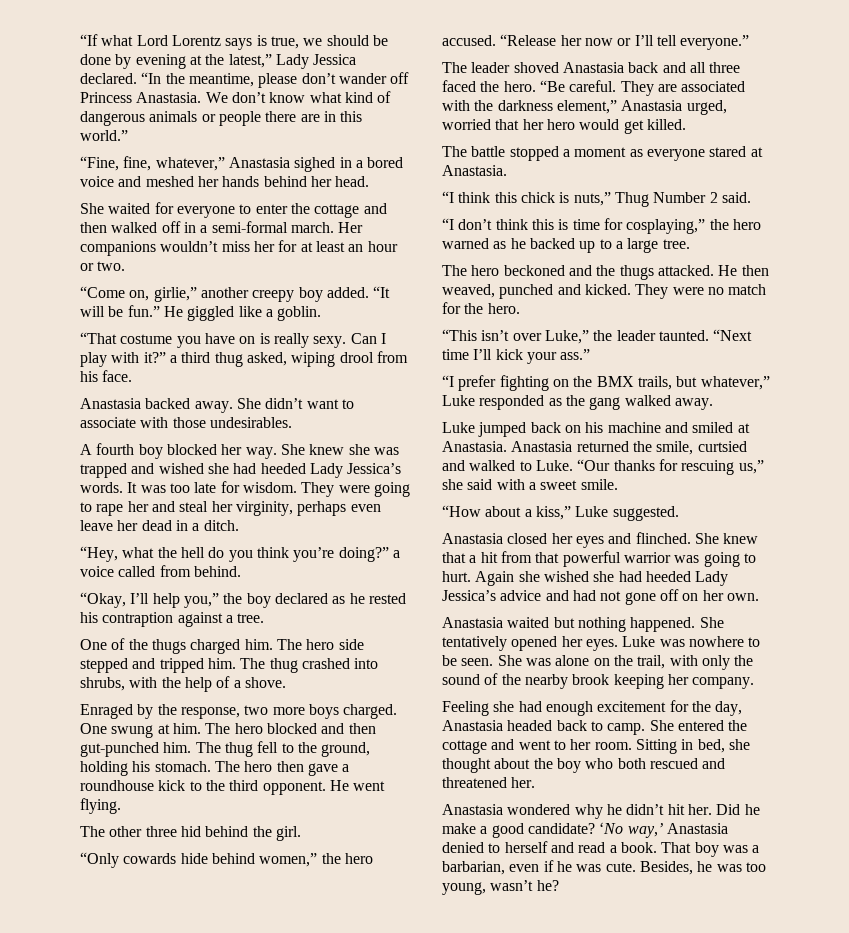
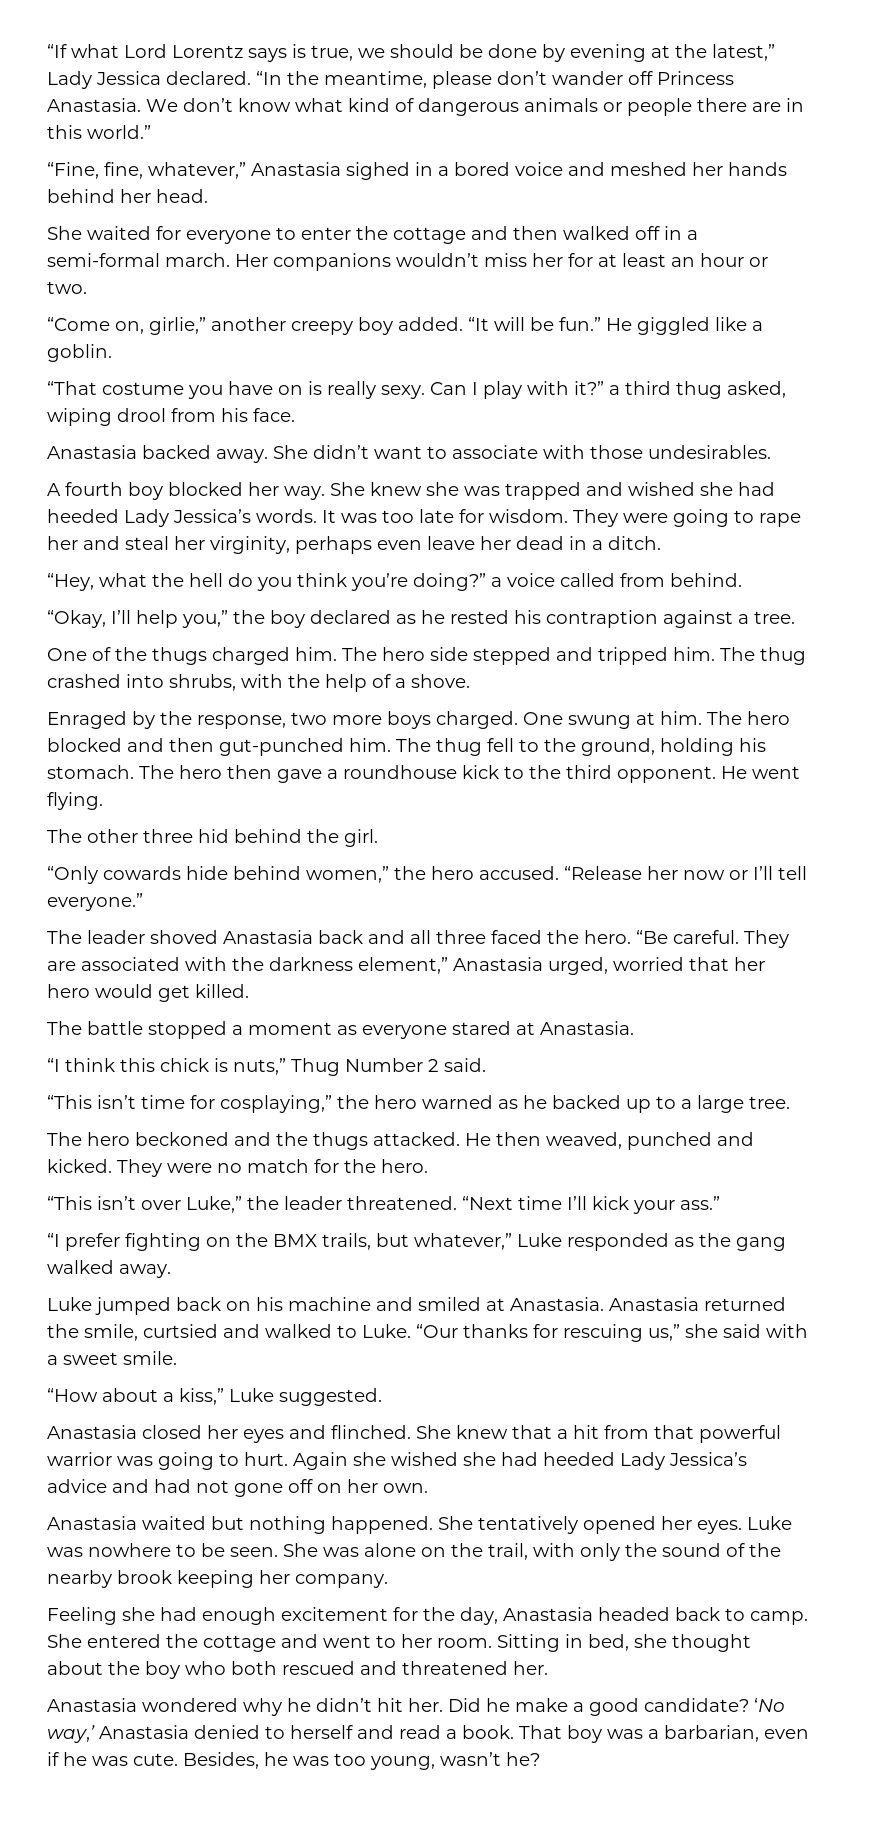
[442,218,569,230] “I don’t think this is -> [47,1095,136,1109] “This isn’t
[658,330,709,341] taunted. -> [347,1196,457,1210] threatened.

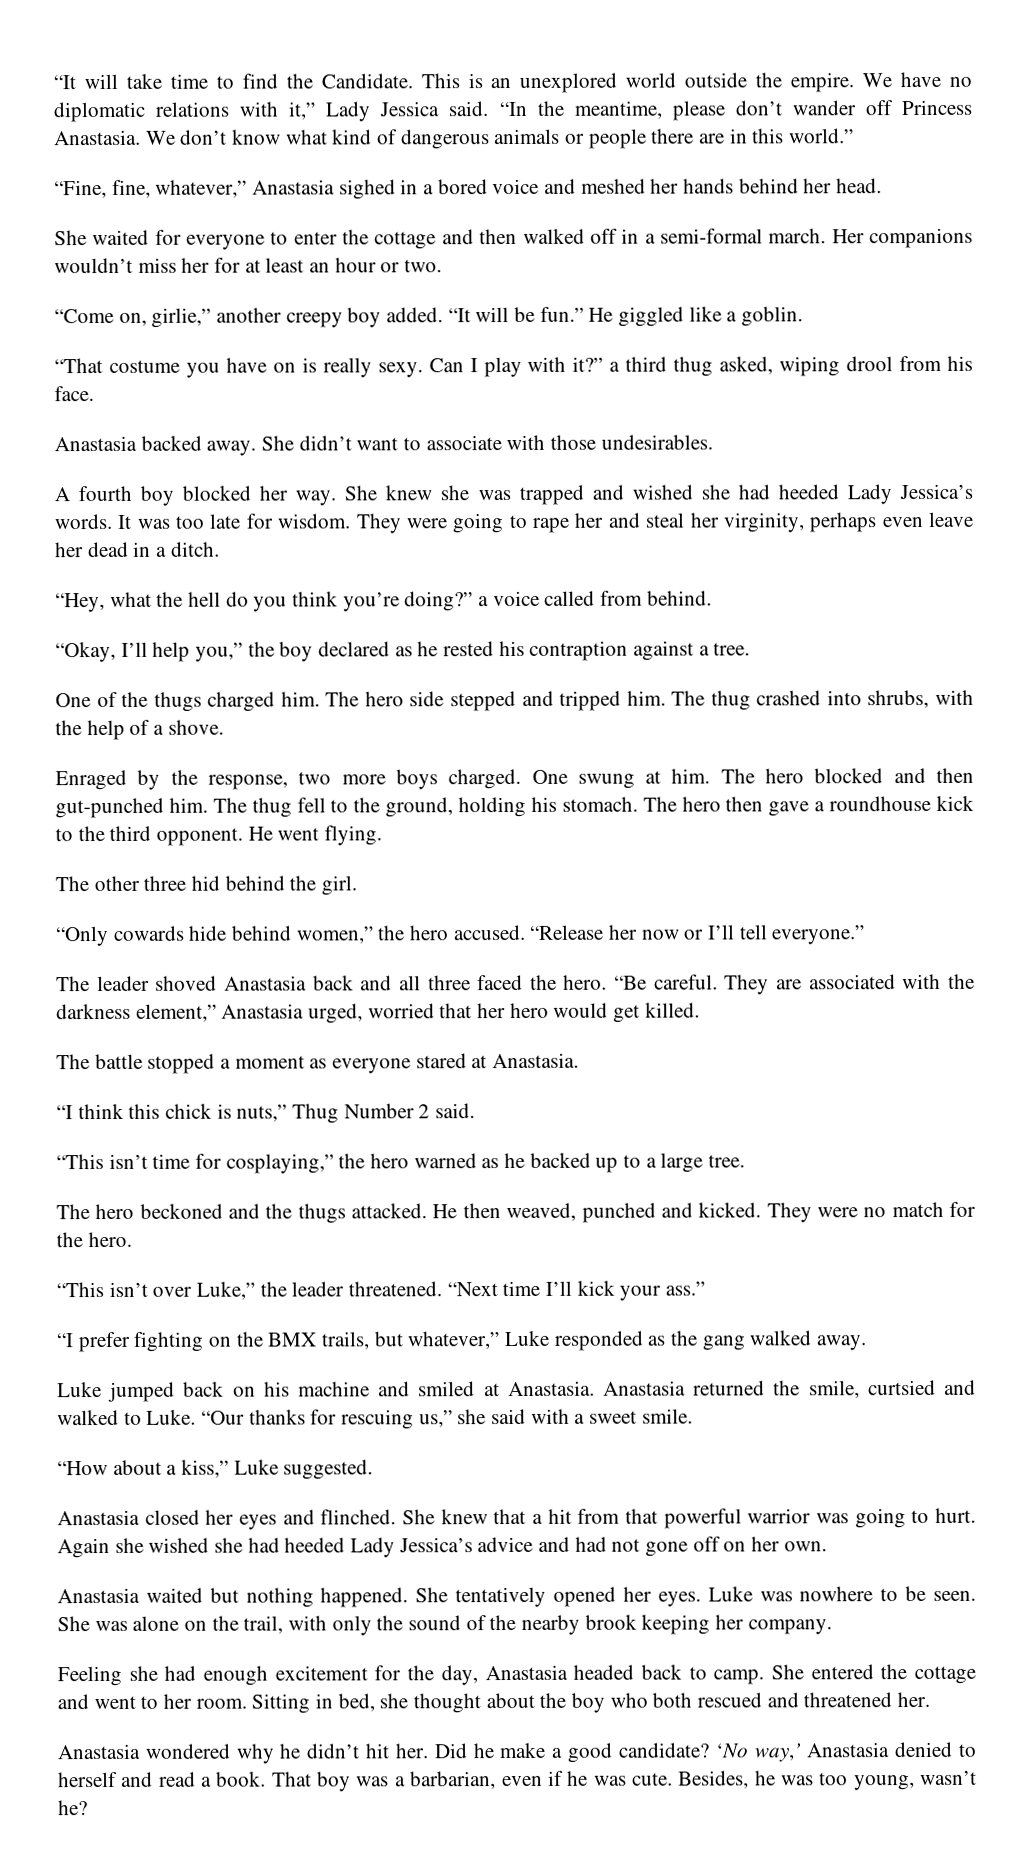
[47,44,775,62] “If what Lord Lorentz says is true, we should be done by evening at the latest,” -> [53,71,973,93] [53,101,317,123] “It will take time to find the Candidate. This is an unexplored world outside the empire. We have no diplomatic relations with it,”
[166,71,251,85] declared. -> [448,101,490,117] said.

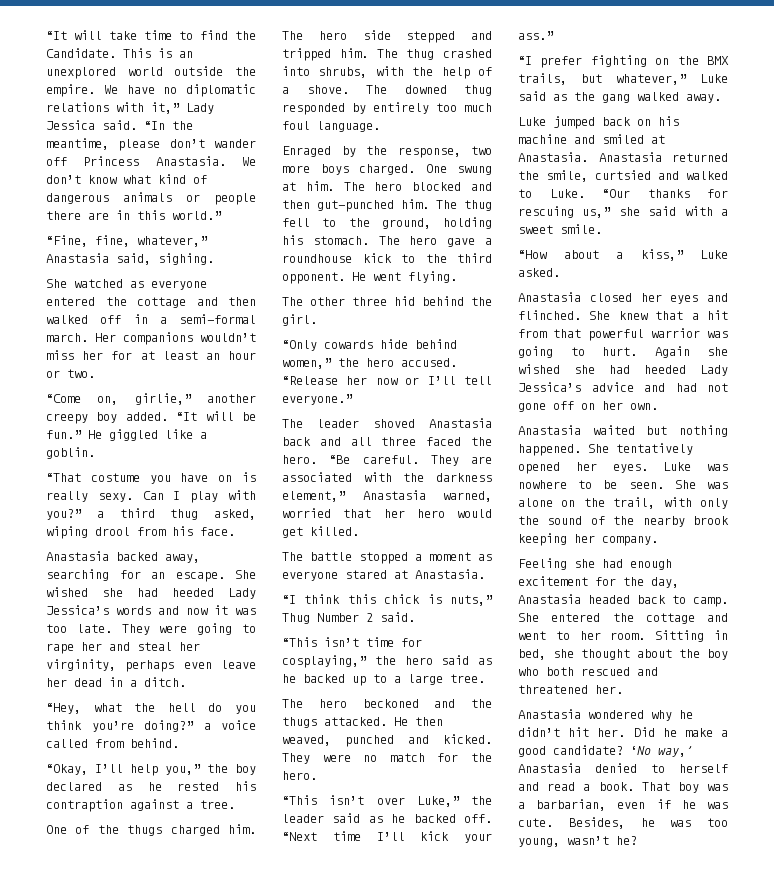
[338,178,883,200] [54,229,338,250] sighed in a bored voice and meshed her hands behind her head. // She waited for everyone to enter -> [116,253,214,265] [46,279,207,290] [46,297,95,306] said, sighing. // She watched as everyone entered
[572,356,604,372] it?” -> [46,509,82,520] you?”
[206,434,713,456] [54,483,973,506] [54,513,352,530] away. She didn’t want to associate with those undesirables. // A fourth boy blocked her way. She knew she was trapped and wished she had heeded Lady Jessica’s words. It was too late for wisdom. -> [165,554,200,563] [46,569,256,582] [46,587,256,599] [46,605,256,615] [46,624,112,633] away, searching for an escape. She wished she had heeded Lady Jessica’s words and now it was too late.
(224, 727) none -> [366,85,492,96] [282,102,492,115] [282,121,380,132] The downed thug responded by entirely too much foul language.
[725,796,764,812] then -> (438, 240) none
[308,1003,364,1024] urged, -> [443,491,492,502] warned,
[413,1153,477,1169] warned -> [441,655,470,665] said
[348,1281,443,1297] threatened. -> [332,813,492,823] said as he backed off.
[553,1330,644,1351] responded -> [518,91,546,101] said
[283,1459,374,1480] suggested. -> [518,268,560,277] asked.

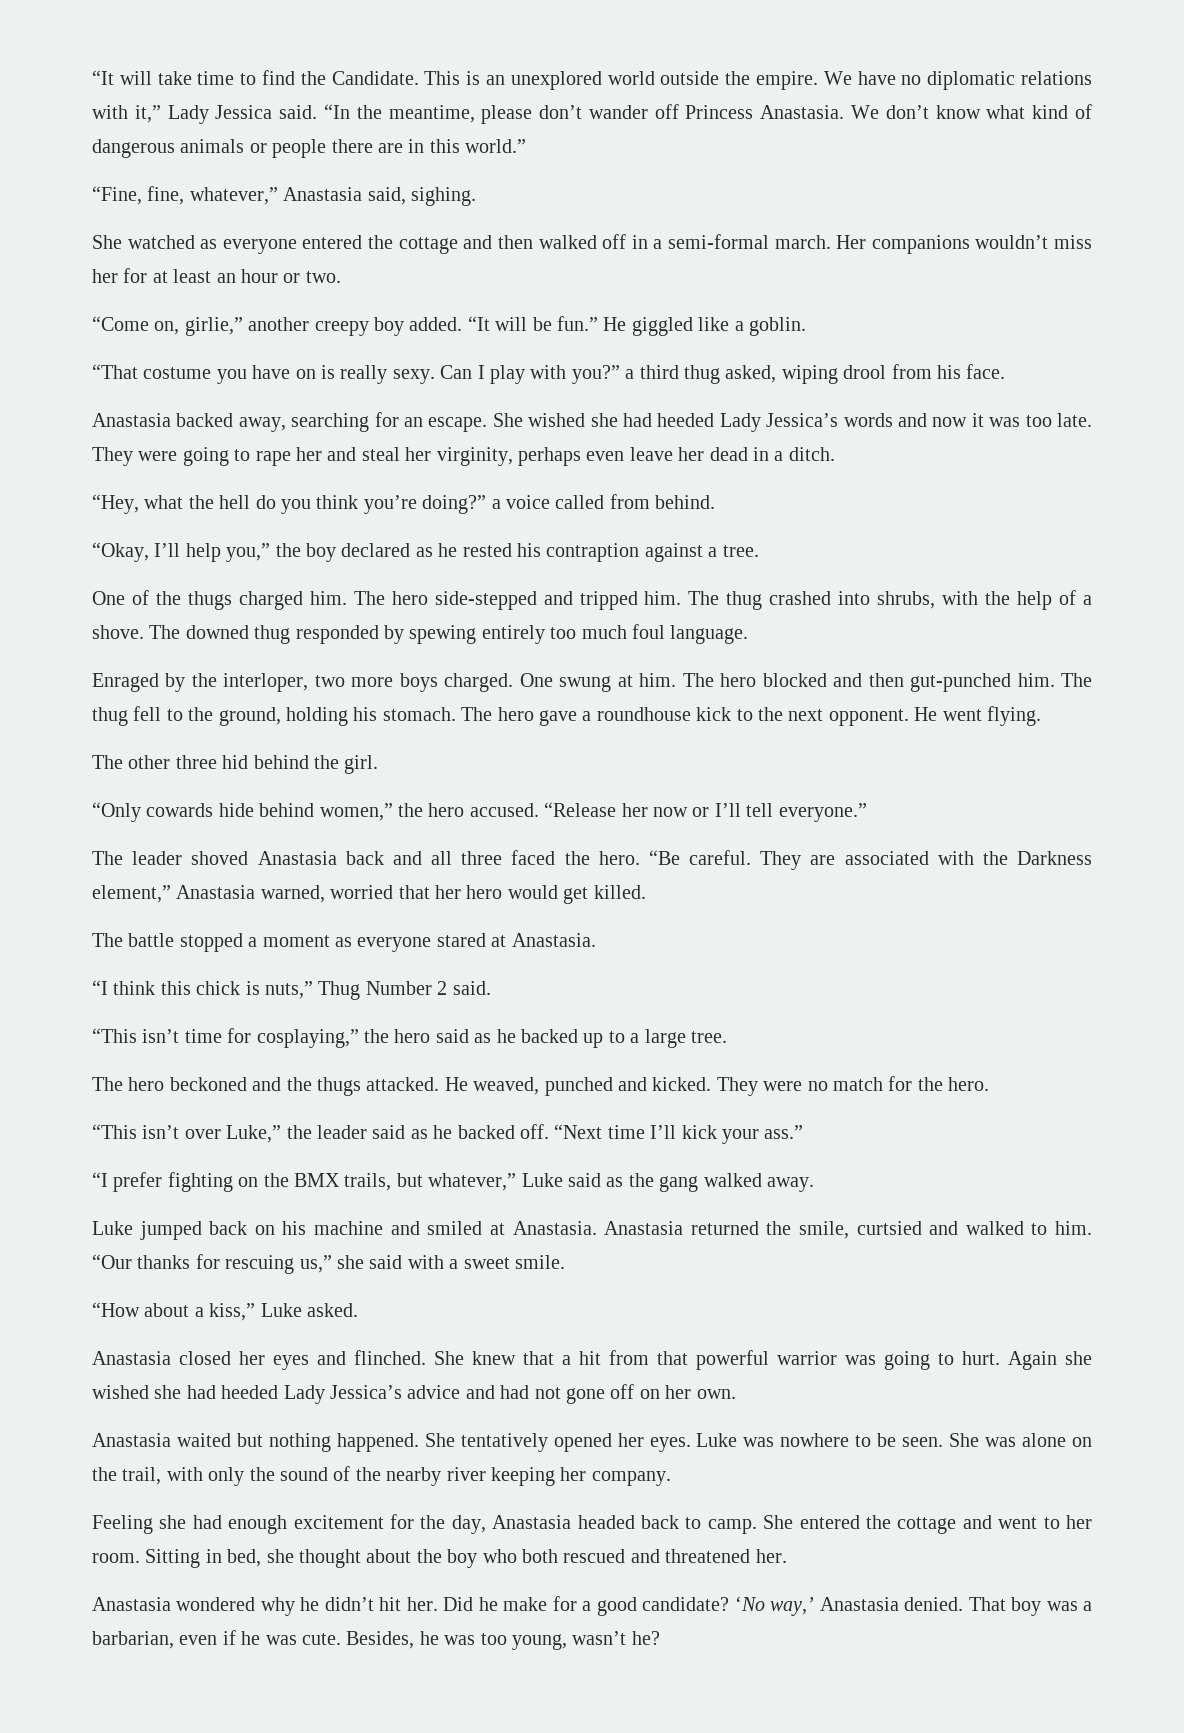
[362,30,456,43] side stepped -> [434,591,537,610] side-stepped
(366, 108) none -> [409,625,477,644] spewing
[397,147,461,158] response, -> [223,673,309,692] interloper,
[457,253,492,263] third -> [788,709,824,721] next
[436,473,492,482] darkness -> [1016,851,1092,865] Darkness
[415,717,443,726] then -> (468, 1084) none
[549,189,585,198] Luke. -> [1054,1221,1092,1235] him.
[693,516,729,525] brook -> [446,1467,486,1481] river
(713, 732) none -> [552,1596,577,1611] for
[595,763,728,773] [518,782,634,791] denied to herself and read a book. -> [904,1597,964,1611] denied.

